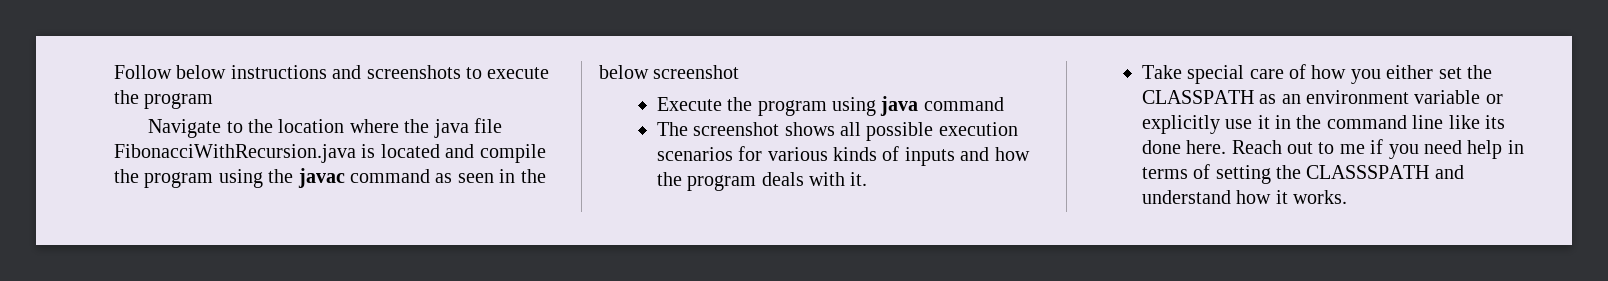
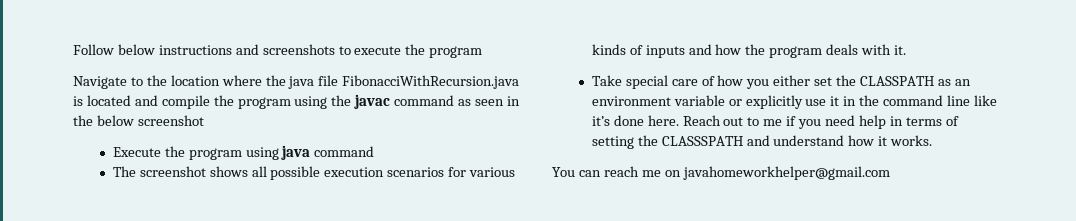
[1484,115,1505,129] its -> [591,116,610,126] it’s
(1347, 197) none -> [552,166,890,180] // You can reach me on javahomeworkhelper@gmail.com

